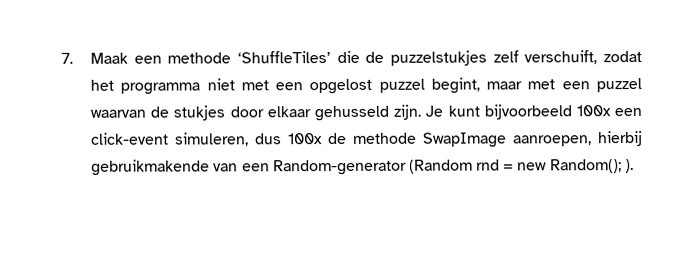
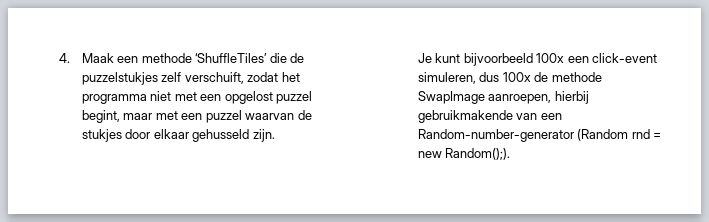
[61,52,74,64] 7. -> [59,53,71,63] 4.
(422, 112) none -> (275, 135) //
[272,159,407,176] Random-generator -> [417,129,574,142] Random-number-generator
[549,159,634,174] Random(); ). -> [445,148,511,160] Random();).

